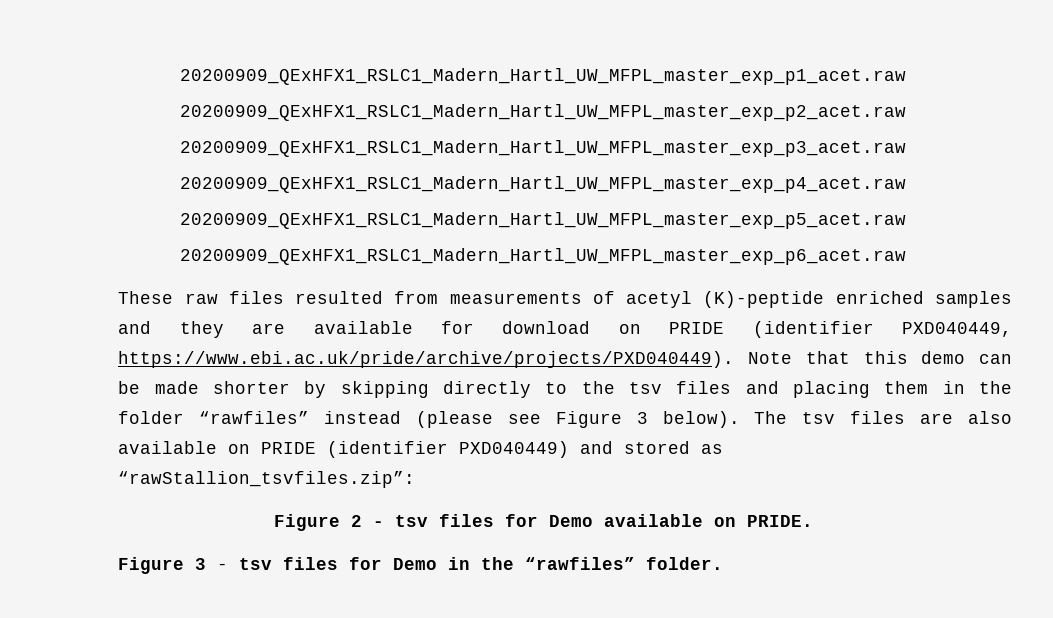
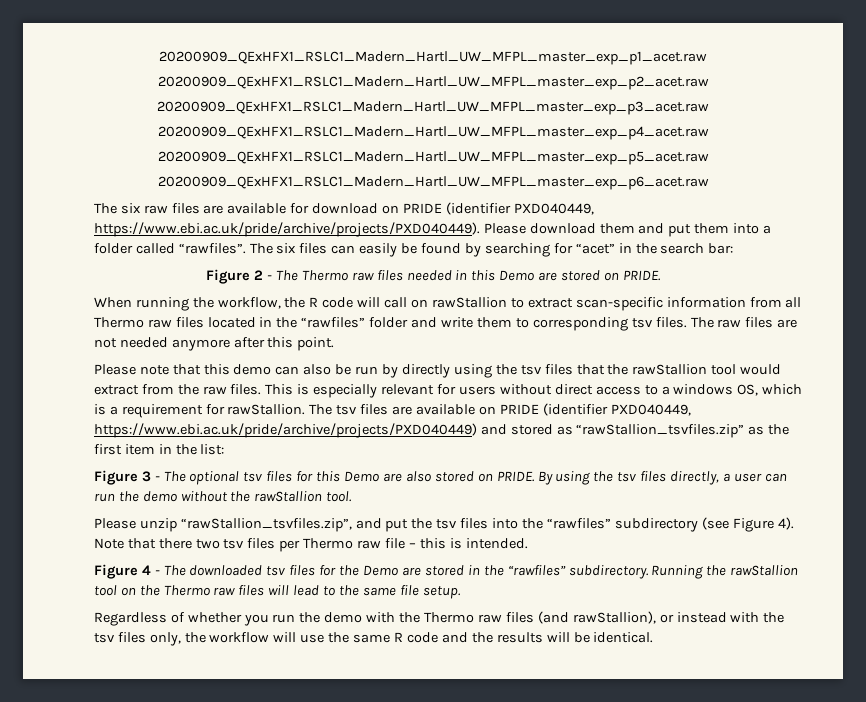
[118,291,1013,308] [118,321,224,338] These raw files resulted from measurements of acetyl (K)-peptide enriched samples and they -> [93,203,200,214] The six raw files
[748,351,1012,364] [118,381,1013,398] [118,411,740,428] Note that this demo can be made shorter by skipping directly to the tsv files and placing them in the folder “rawfiles” instead (please see Figure 3 below). -> [483,223,772,237] [93,243,734,257] [206,269,661,284] [93,297,802,311] [93,317,798,331] [93,337,335,351] [93,364,782,378] [93,384,803,398] [93,404,306,418] Please download them and put them into a folder called “rawfiles”. The six files can easily be found by searching for “acet” in the search bar: // Figure 2 - The Thermo raw files needed in this Demo are stored on PRIDE. // When running the workflow, the R code will call on rawStallion to extract scan-specific information from all Thermo raw files located in the “rawfiles” folder and write them to corresponding tsv files. The raw files are not needed anymore after this point. // Please note that this demo can also be run by directly using the tsv files that the rawStallion tool would extract from the raw files. This is especially relevant for users without direct access to a windows OS, which is a requirement for rawStallion.
[968,411,1013,424] also -> (413, 410) none
[459,441,570,458] PXD040449) -> [610,404,691,416] [93,423,477,438] PXD040449, https://www.ebi.ac.uk/pride/archive/projects/PXD040449)
[118,471,416,488] [273,514,813,531] “rawStallion_tsvfiles.zip”: // Figure 2 - tsv files for Demo available on PRIDE. -> [576,424,790,438] [93,444,225,455] “rawStallion_tsvfiles.zip” as the first item in the list:
[239,557,724,570] tsv files for Demo in the “rawfiles” folder. -> [163,471,787,485] [93,491,353,502] [93,517,794,532] [93,538,528,552] [93,564,799,579] [93,585,461,599] [93,611,785,626] [93,632,654,646] The optional tsv files for this Demo are also stored on PRIDE. By using the tsv files directly, a user can run the demo without the rawStallion tool. // Please unzip “rawStallion_tsvfiles.zip”, and put the tsv files into the “rawfiles” subdirectory (see Figure 4). Note that there two tsv files per Thermo raw file – this is intended. // Figure 4 - The downloaded tsv files for the Demo are stored in the “rawfiles” subdirectory. Running the rawStallion tool on the Thermo raw files will lead to the same file setup. // Regardless of whether you run the demo with the Thermo raw files (and rawStallion), or instead with the tsv files only, the workflow will use the same R code and the results will be identical.

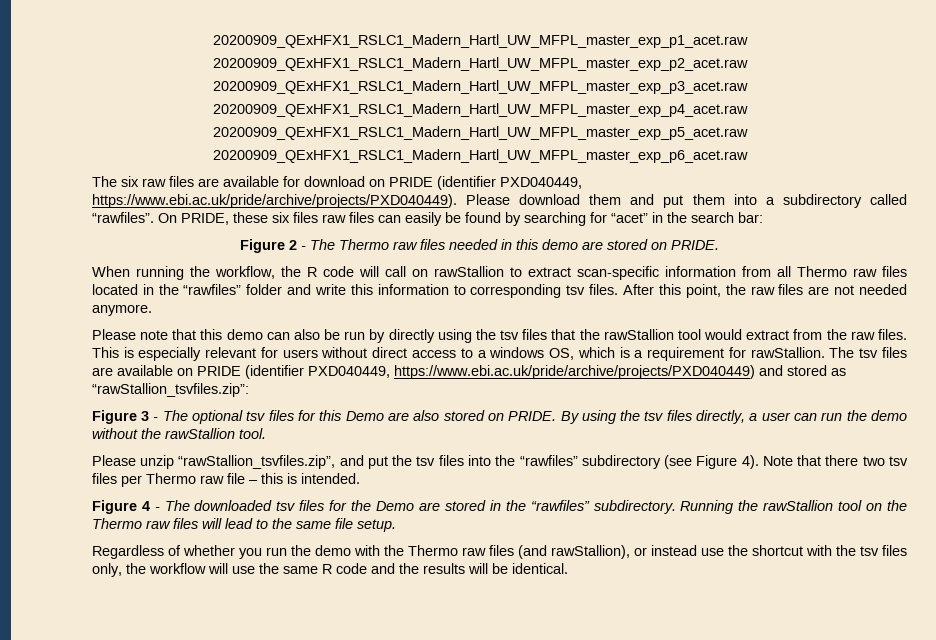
[93,243,133,254] folder -> [782,194,862,208] subdirectory
[249,243,297,254] The six -> [157,212,346,225] On PRIDE, these six files raw
[499,270,536,281] Demo -> [542,239,578,250] demo
[476,317,512,328] them -> [350,284,449,295] this information
[690,317,714,328] The -> [623,284,746,298] After this point, the
[171,337,335,351] anymore after this point. -> [91,304,152,316] anymore.
[576,424,790,438] [93,444,225,455] “rawStallion_tsvfiles.zip” as the first item in the list: -> [91,383,249,397] “rawStallion_tsvfiles.zip”:
(727, 617) none -> [700,545,803,556] use the shortcut

